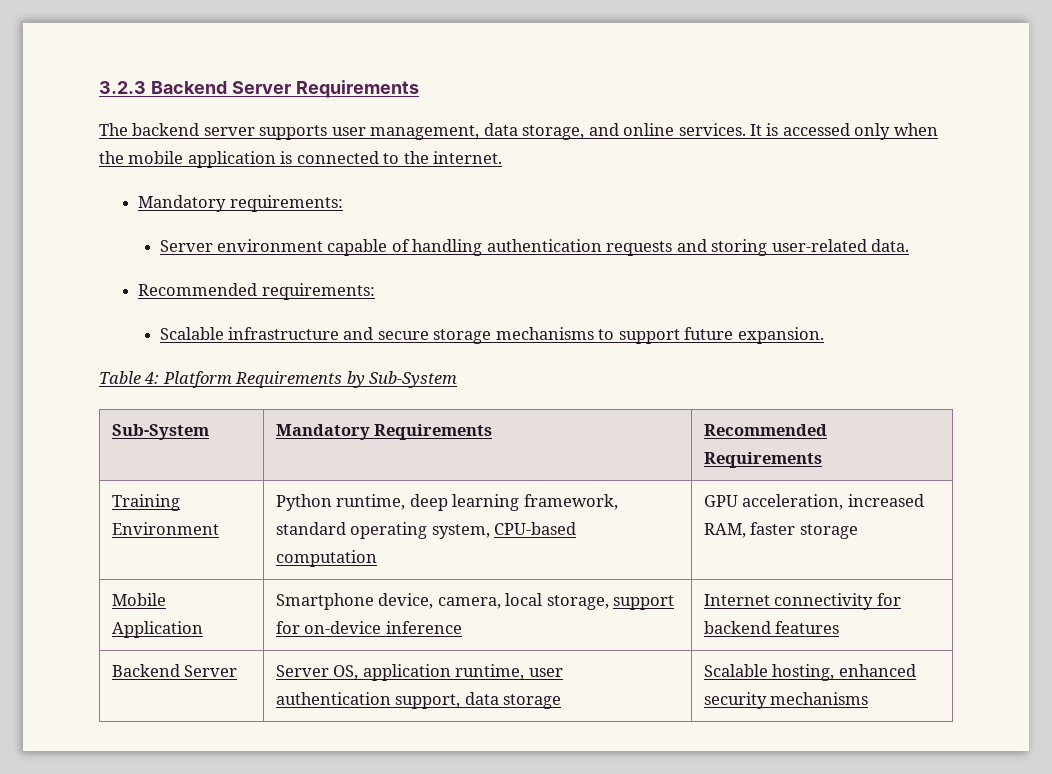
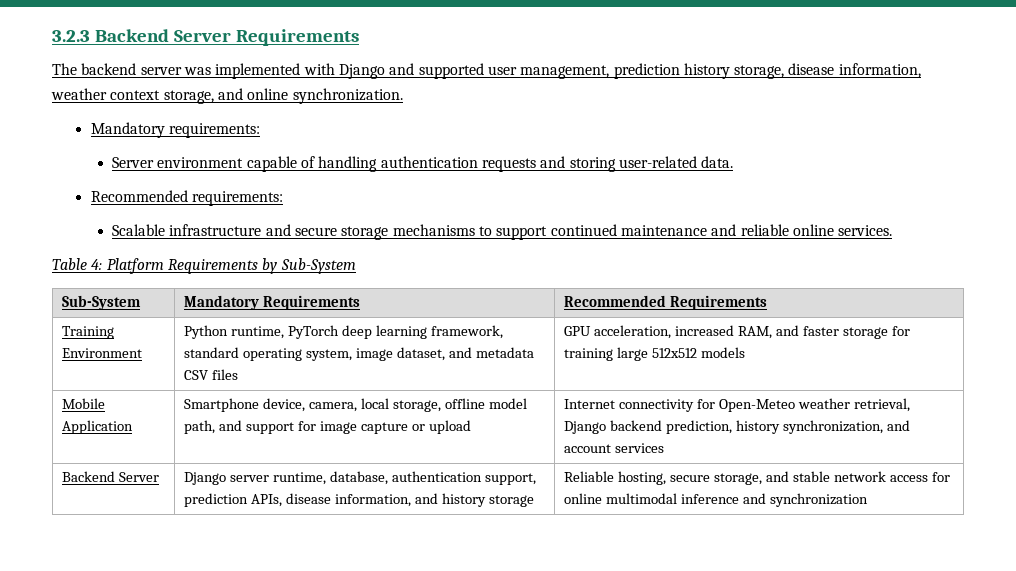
[259,123,938,140] [99,151,503,168] supports user management, data storage, and online services. It is accessed only when the mobile application is connected to the internet. -> [183,63,921,79] [51,88,403,104] was implemented with Django and supported user management, prediction history storage, disease information, weather context storage, and online synchronization.
[684,327,824,344] future expansion. -> [550,224,893,236] continued maintenance and reliable online services.
(406, 502) none -> [288,325,340,339] PyTorch
[494,522,577,535] [275,550,377,567] CPU-based computation -> [356,347,534,361] [184,369,239,380] image dataset, and metadata CSV files
(746, 530) none -> [775,325,799,336] and
(858, 531) none -> [891,326,910,336] [564,347,746,361] for training large 512x512 models
[613,595,675,610] [275,621,462,634] [703,593,901,610] [703,621,840,634] [111,664,238,677] [275,664,563,681] [275,692,562,709] [703,664,916,681] [703,692,869,709] support for on-device inference | Internet connectivity for backend features // Backend Server | Server OS, application runtime, user authentication support, data storage | Scalable hosting, enhanced security mechanisms -> [444,398,527,409] [184,420,471,434] [564,398,910,412] [564,420,910,434] [564,443,665,453] [62,471,160,482] [184,471,536,485] [184,493,534,507] [564,471,950,485] [564,493,868,507] offline model path, and support for image capture or upload | Internet connectivity for Open-Meteo weather retrieval, Django backend prediction, history synchronization, and account services // Backend Server | Django server runtime, database, authentication support, prediction APIs, disease information, and history storage | Reliable hosting, secure storage, and stable network access for online multimodal inference and synchronization

